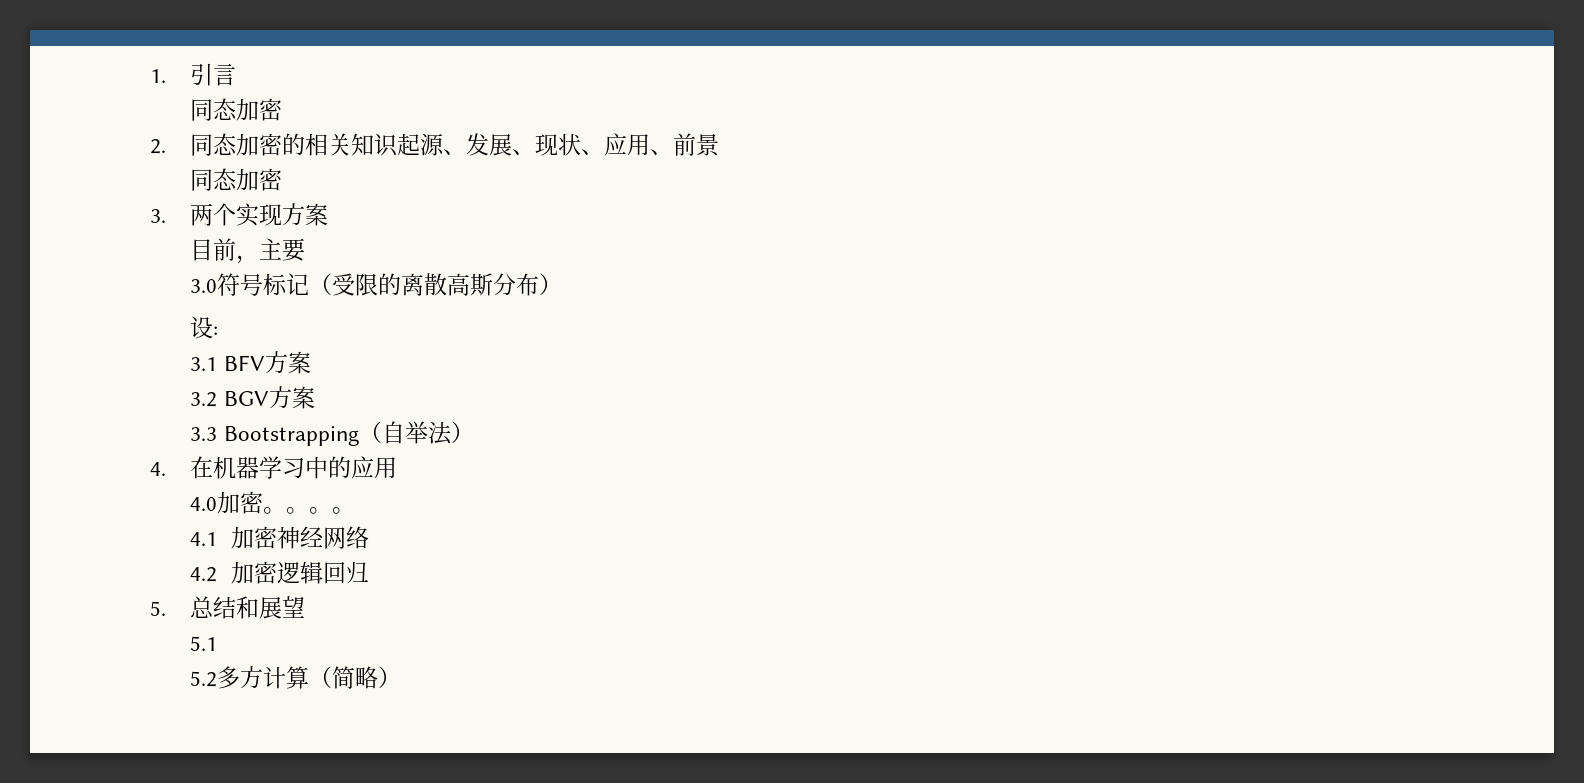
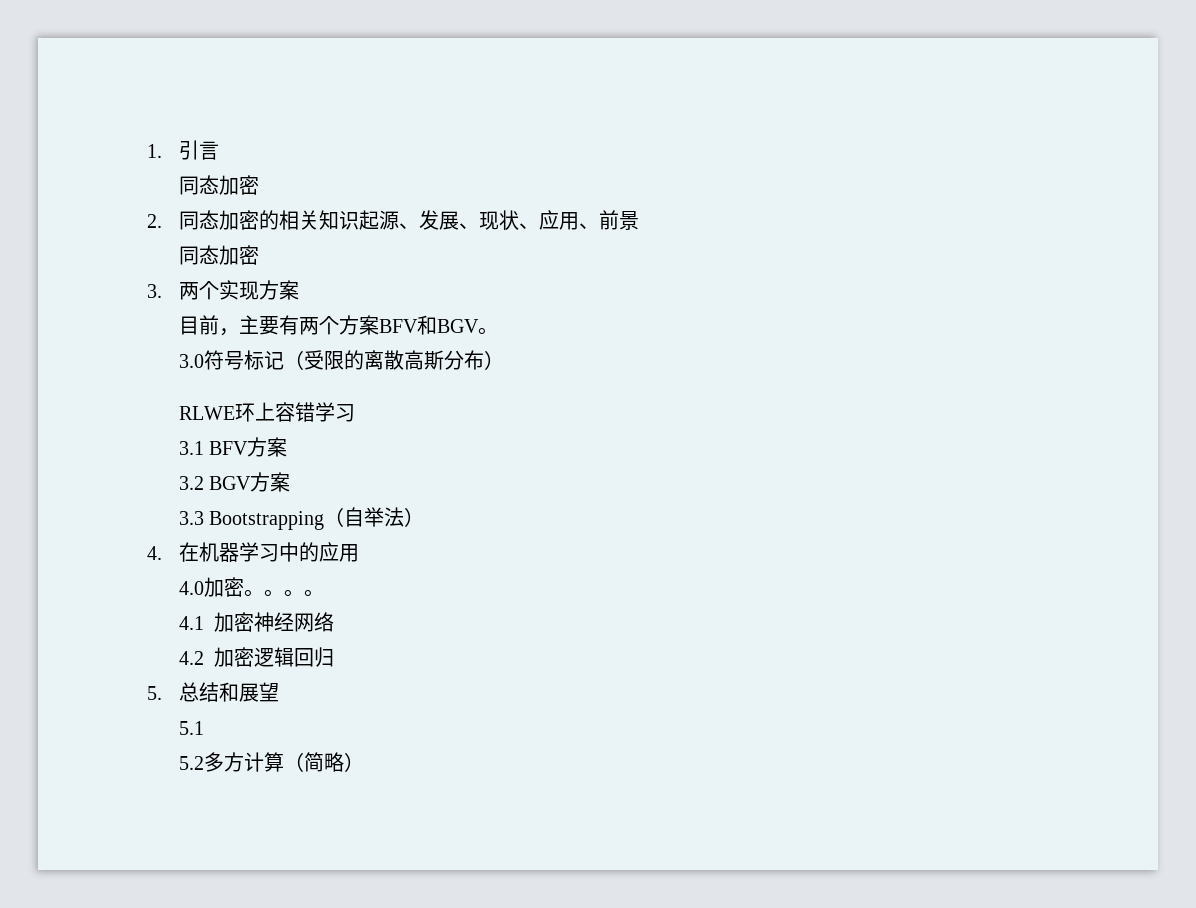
(306, 250) none -> [279,315,499,335] 有两个方案BFV和BGV。
[190,316,219,339] 设: -> [179,402,356,422] RLWE环上容错学习

